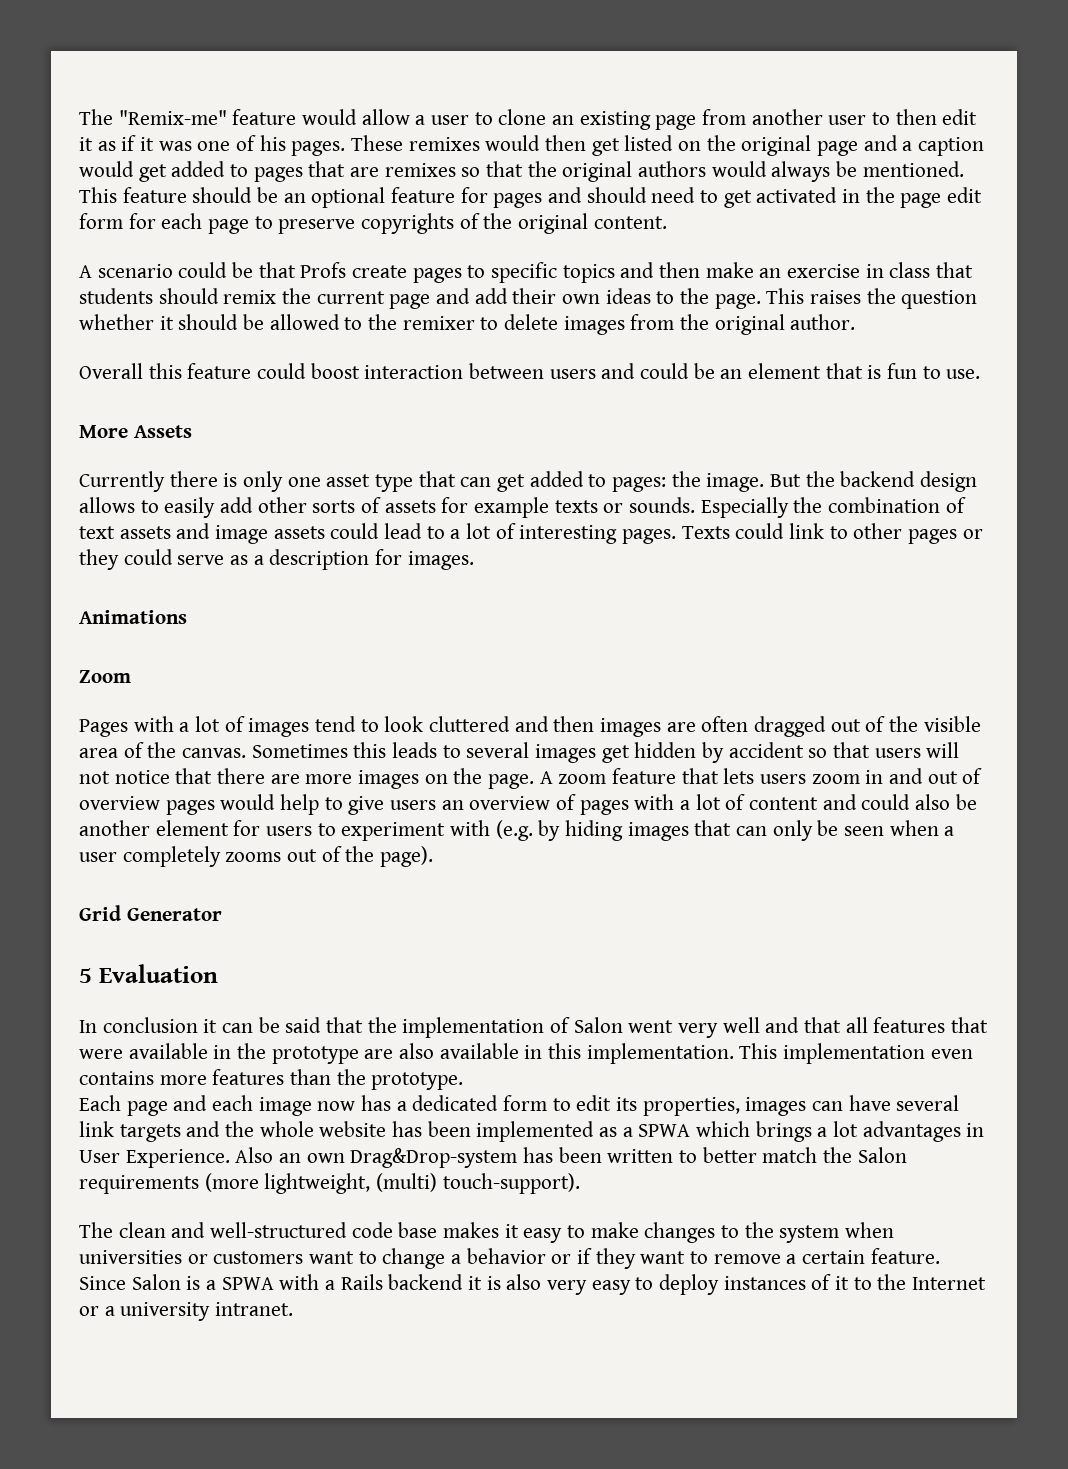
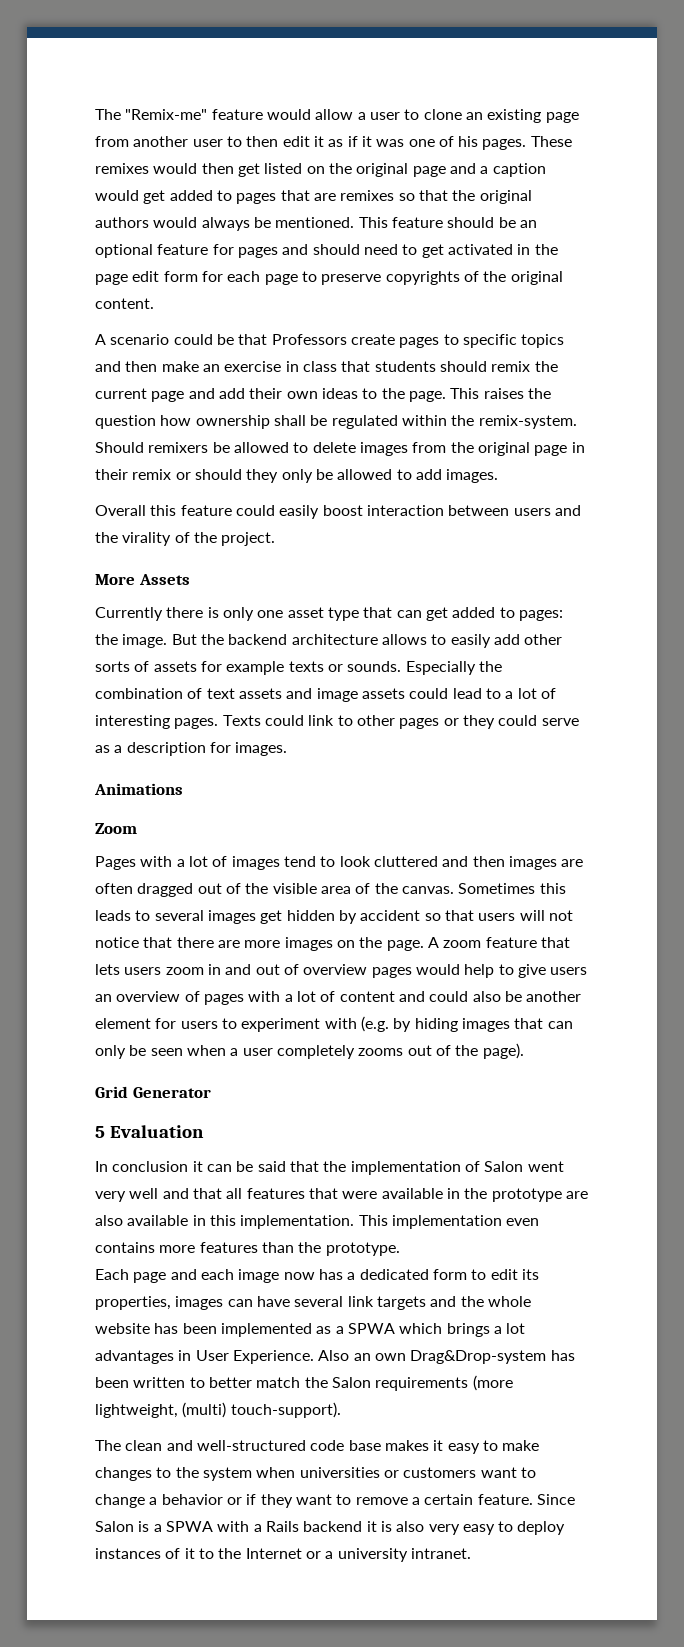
[300,262,347,278] Profs -> [271,334,347,345] Professors
[79,314,475,330] whether it should be allowed to the remixer -> [160,415,577,429] [95,442,289,453] how ownership shall be regulated within the remix-system. Should remixers be allowed
[790,314,856,330] author. -> [534,442,585,456] [95,469,499,483] page in their remix or should they only be allowed to add images.
(307, 371) none -> [279,505,320,519] easily
[640,363,981,379] could be an element that is fun to use. -> [95,532,276,546] the virality of the project.
[920,471,978,492] design -> [291,634,378,645] architecture

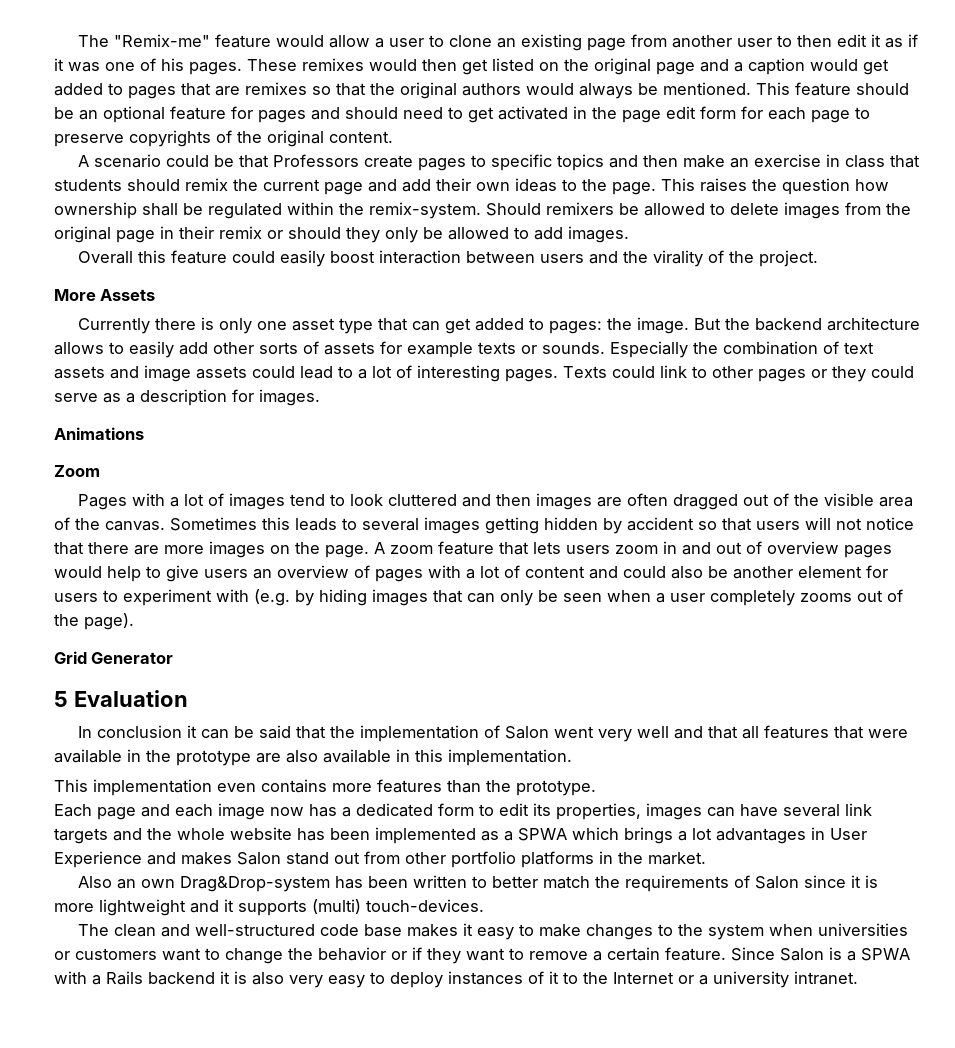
[260,910,283,924] get -> [485,517,539,534] getting
(355, 1222) none -> (572, 757) //
[232,1350,314,1364] Experience. -> [54,851,706,868] Experience and makes Salon stand out from other portfolio platforms in the market. //
[331,1375,513,1391] [95,1402,341,1418] Salon requirements (more lightweight, (multi) touch-support). -> [624,875,878,892] [54,899,484,916] requirements of Salon since it is more lightweight and it supports (multi) touch-devices.
[149,1497,158,1505] a -> [288,948,313,960] the

